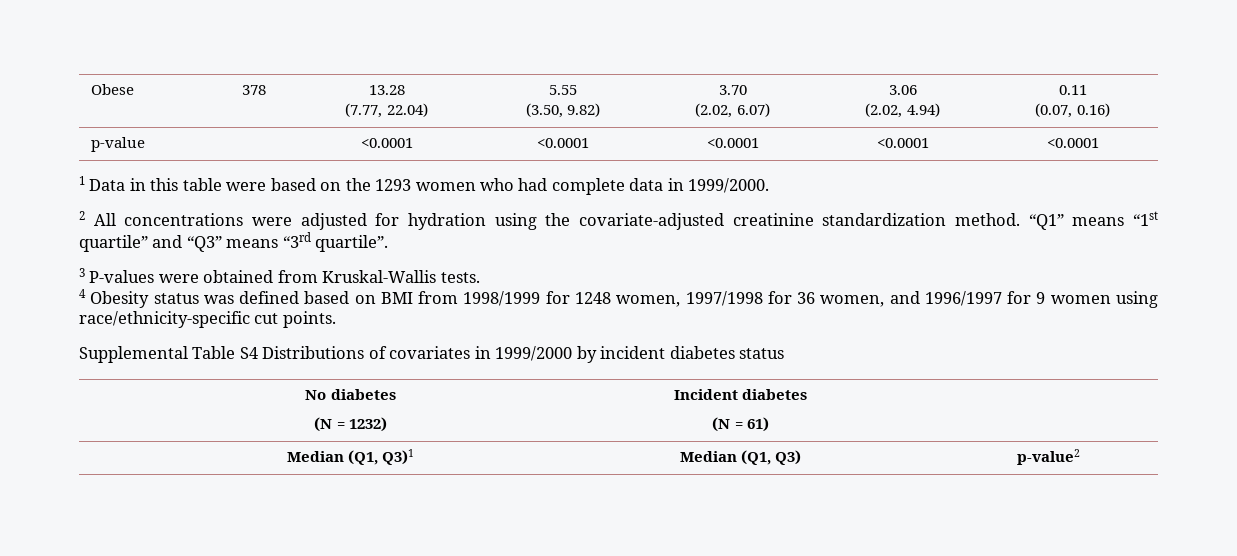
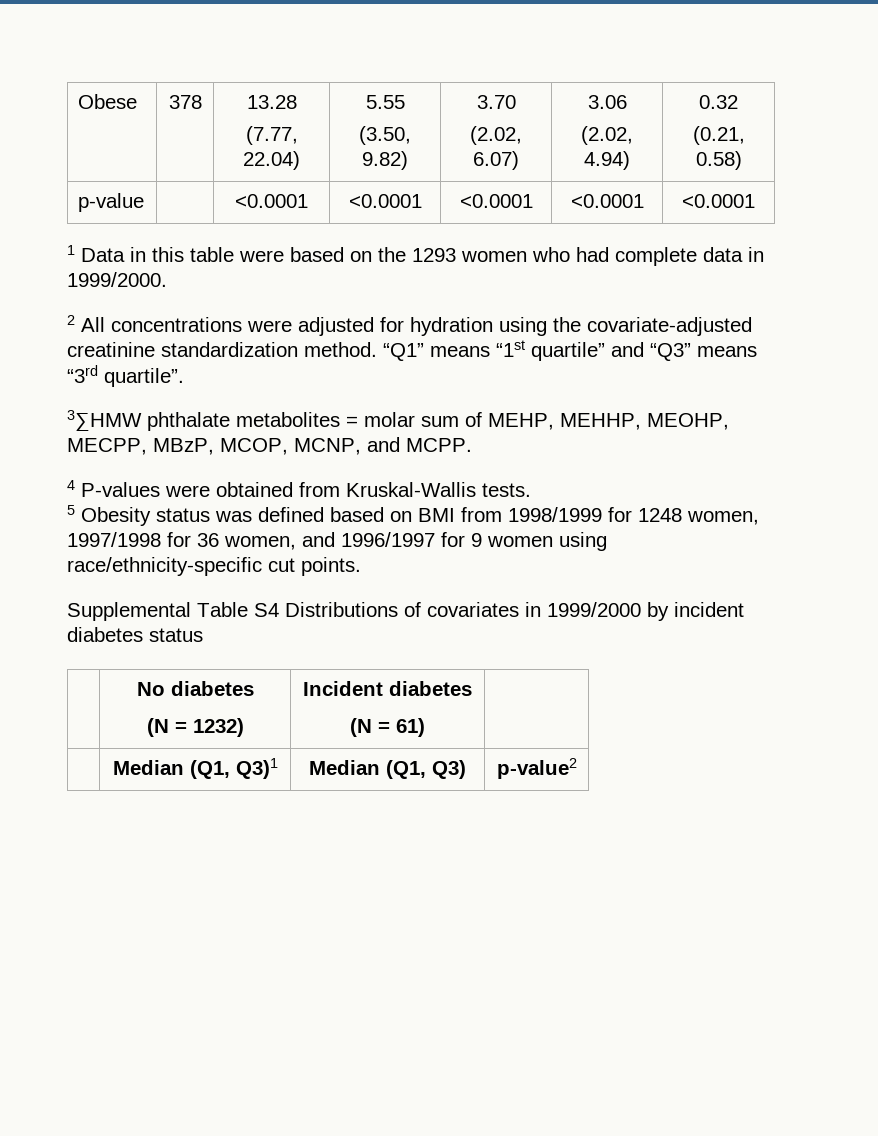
[1058,85,1087,95] [1035,103,1110,118] 0.11 // (0.07, 0.16) -> [699,95,739,109] [692,126,745,145] [695,151,742,170] 0.32 // (0.21, 0.58)
[79,268,85,277] 3 -> [67,410,729,431] [67,437,472,455] [67,480,75,490] 3∑HMW phthalate metabolites = molar sum of MEHP, MEHHP, MEOHP, MECPP, MBzP, MCOP, MCNP, and MCPP. // 4
[79,289,86,298] 4 -> [67,505,75,515] 5

